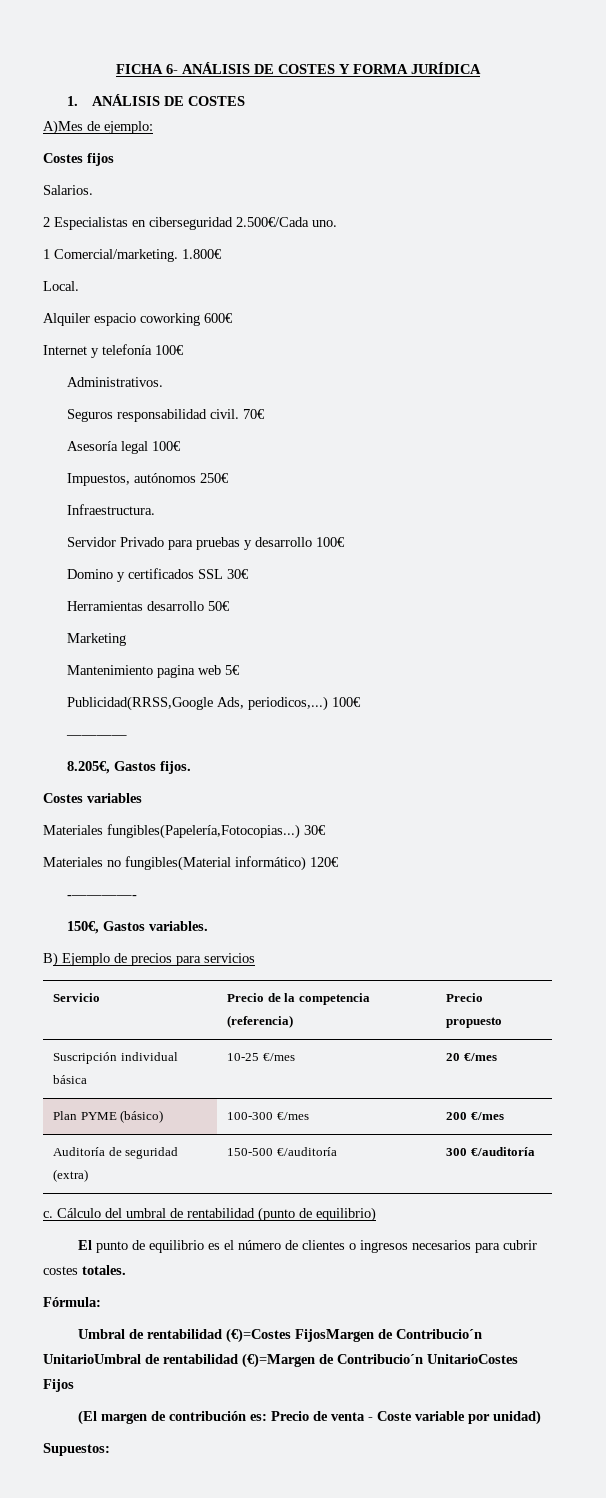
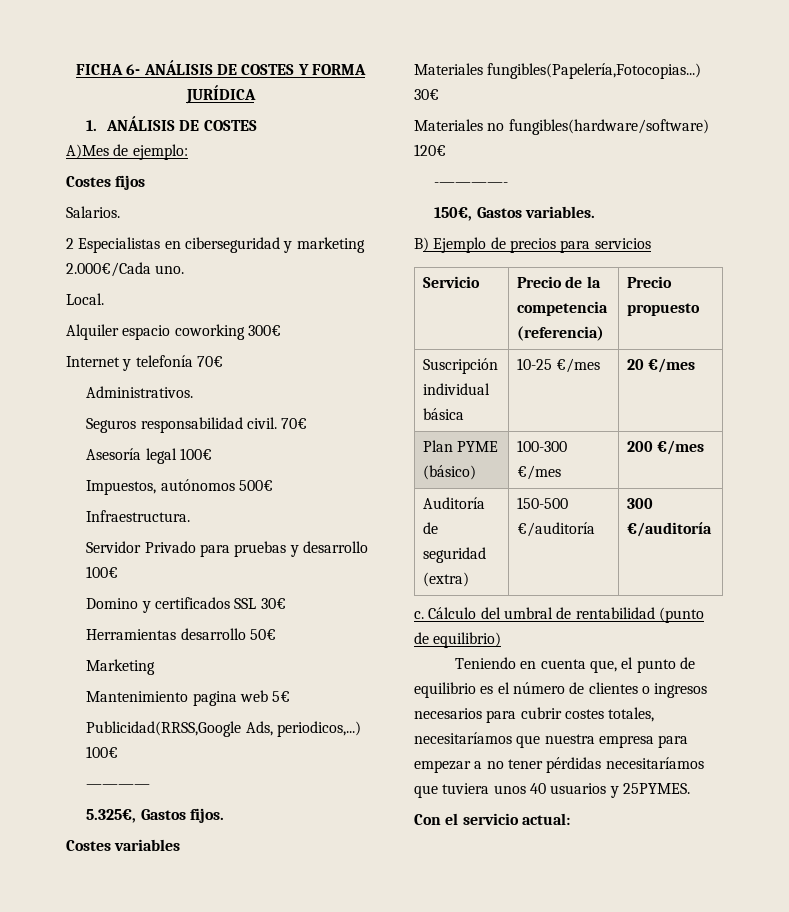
[236,217,337,227] [43,249,222,262] 2.500€/Cada uno. // 1 Comercial/marketing. 1.800€ -> [283,237,365,253] [66,262,185,277] y marketing 2.000€/Cada uno.
[204,313,233,323] 600€ -> [247,325,281,336] 300€
[155,345,184,355] 100€ -> [196,356,223,367] 70€
[200,473,230,483] 250€ -> [239,480,274,491] 500€
[67,761,111,774] 8.205€, -> [86,809,137,823] 5.325€,
[125,856,306,871] fungibles(Material informático) -> [508,119,709,135] fungibles(hardware/software)
[77,1240,92,1250] El -> [455,657,634,673] Teniendo en cuenta que, el
[82,1265,126,1275] [43,1297,101,1307] [77,1328,482,1343] [43,1353,518,1368] [43,1379,74,1392] [77,1410,541,1425] [43,1443,110,1456] totales. // Fórmula: // Umbral de rentabilidad (€)=Costes FijosMargen de Contribucioˊn UnitarioUmbral de rentabilidad (€)=Margen de Contribucioˊn UnitarioCostes Fijos // (El margen de contribución es: Precio de venta - Coste variable por unidad) // Supuestos: -> [608,707,655,722] [414,732,689,748] [414,757,704,773] [414,783,690,798] [414,813,570,825] totales, necesitaríamos que nuestra empresa para empezar a no tener pérdidas necesitaríamos que tuviera unos 40 usuarios y 25PYMES. // Con el servicio actual:

